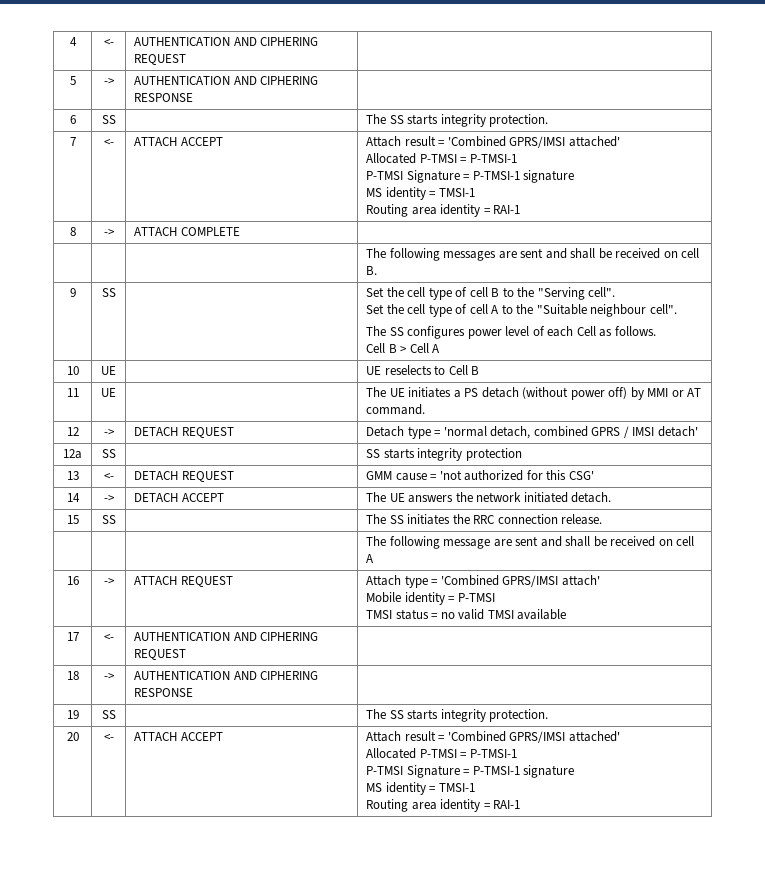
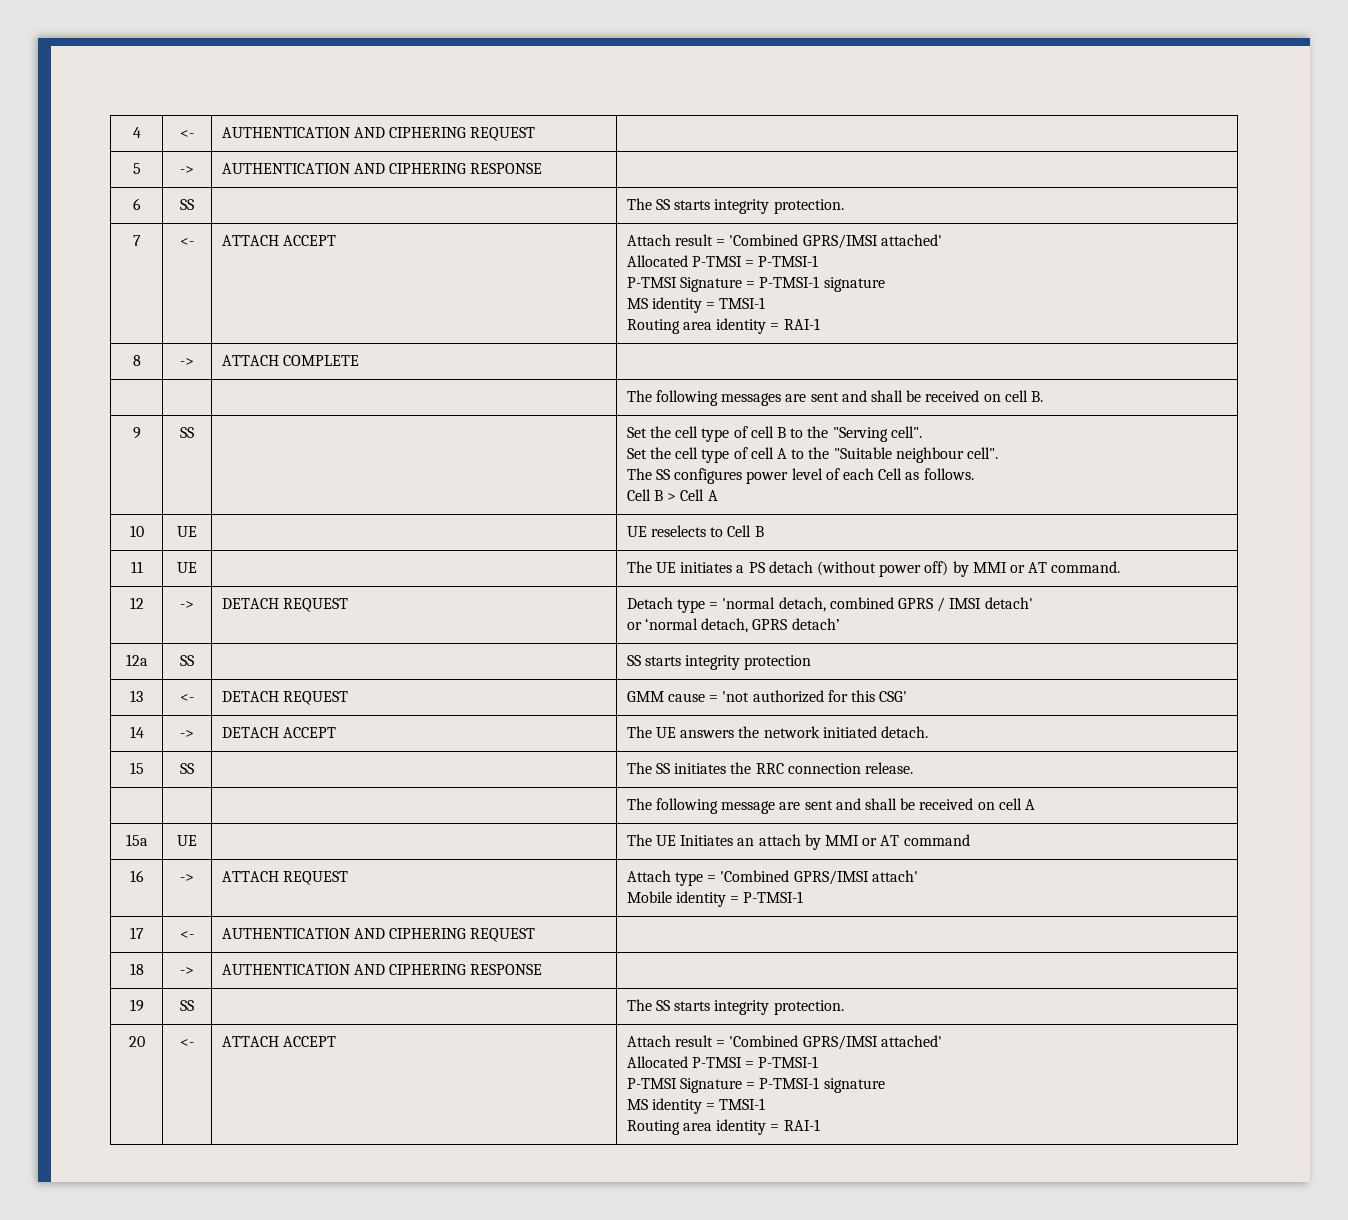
(698, 431) none -> [626,618,840,633] // or ‘normal detach, GPRS detach’
(375, 558) none -> [125,834,148,846] [177,835,197,846] [626,834,970,850] // 15a | UE | | The UE Initiates an attach by MMI or AT command
[457,593,495,602] [366,609,567,620] P-TMSI // TMSI status = no valid TMSI available -> [743,891,804,903] P-TMSI-1

